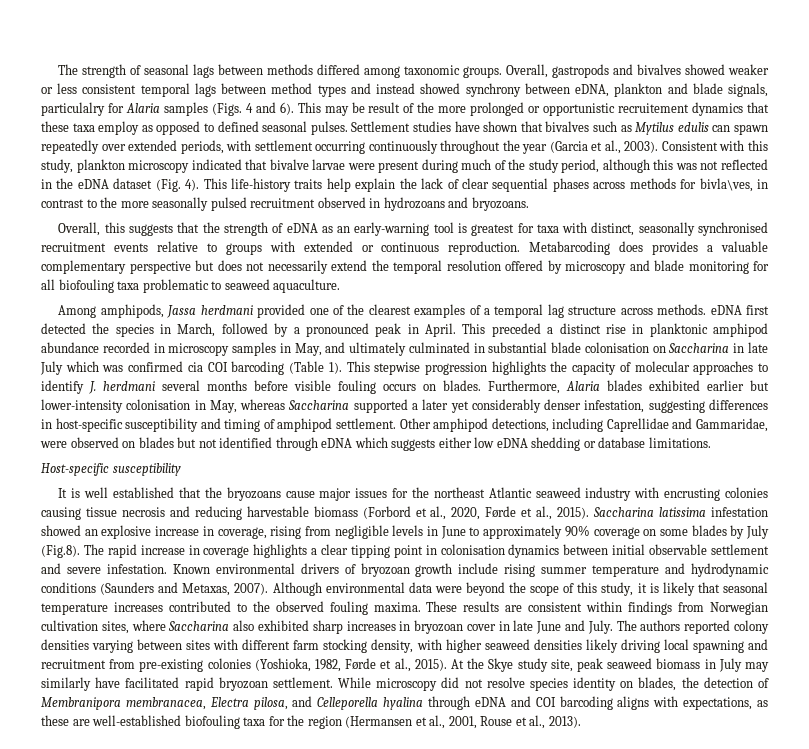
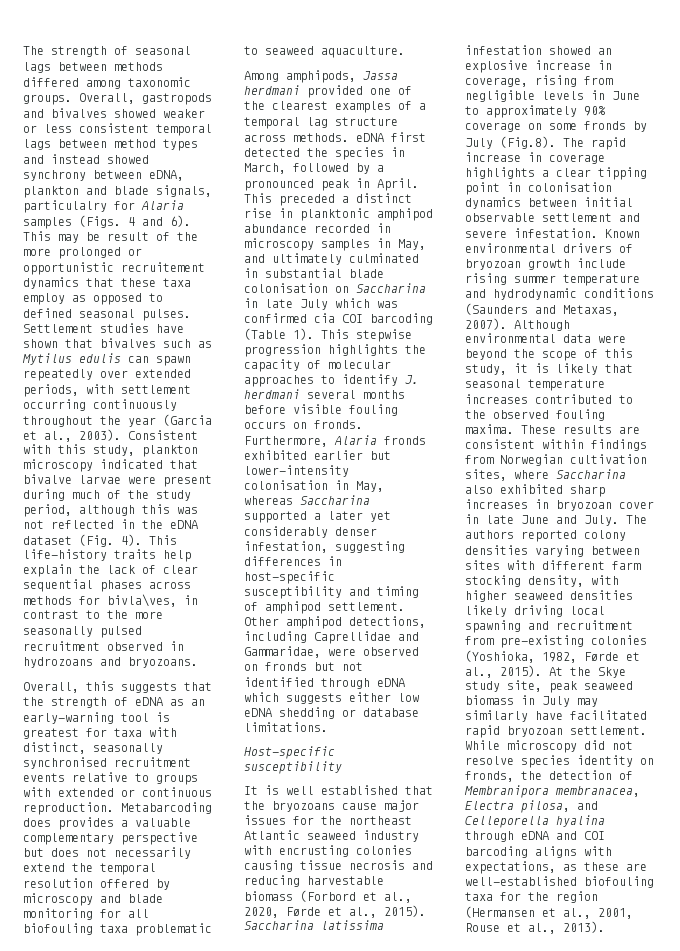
[443,380,481,391] blades. -> [314,420,363,429] fronds.
[607,380,642,391] blades -> [384,436,426,445] fronds
[138,437,174,448] blades -> [265,662,307,671] fronds
[691,525,727,536] blades -> [584,121,626,130] fronds
[638,677,677,691] blades, -> [465,771,514,782] fronds,

